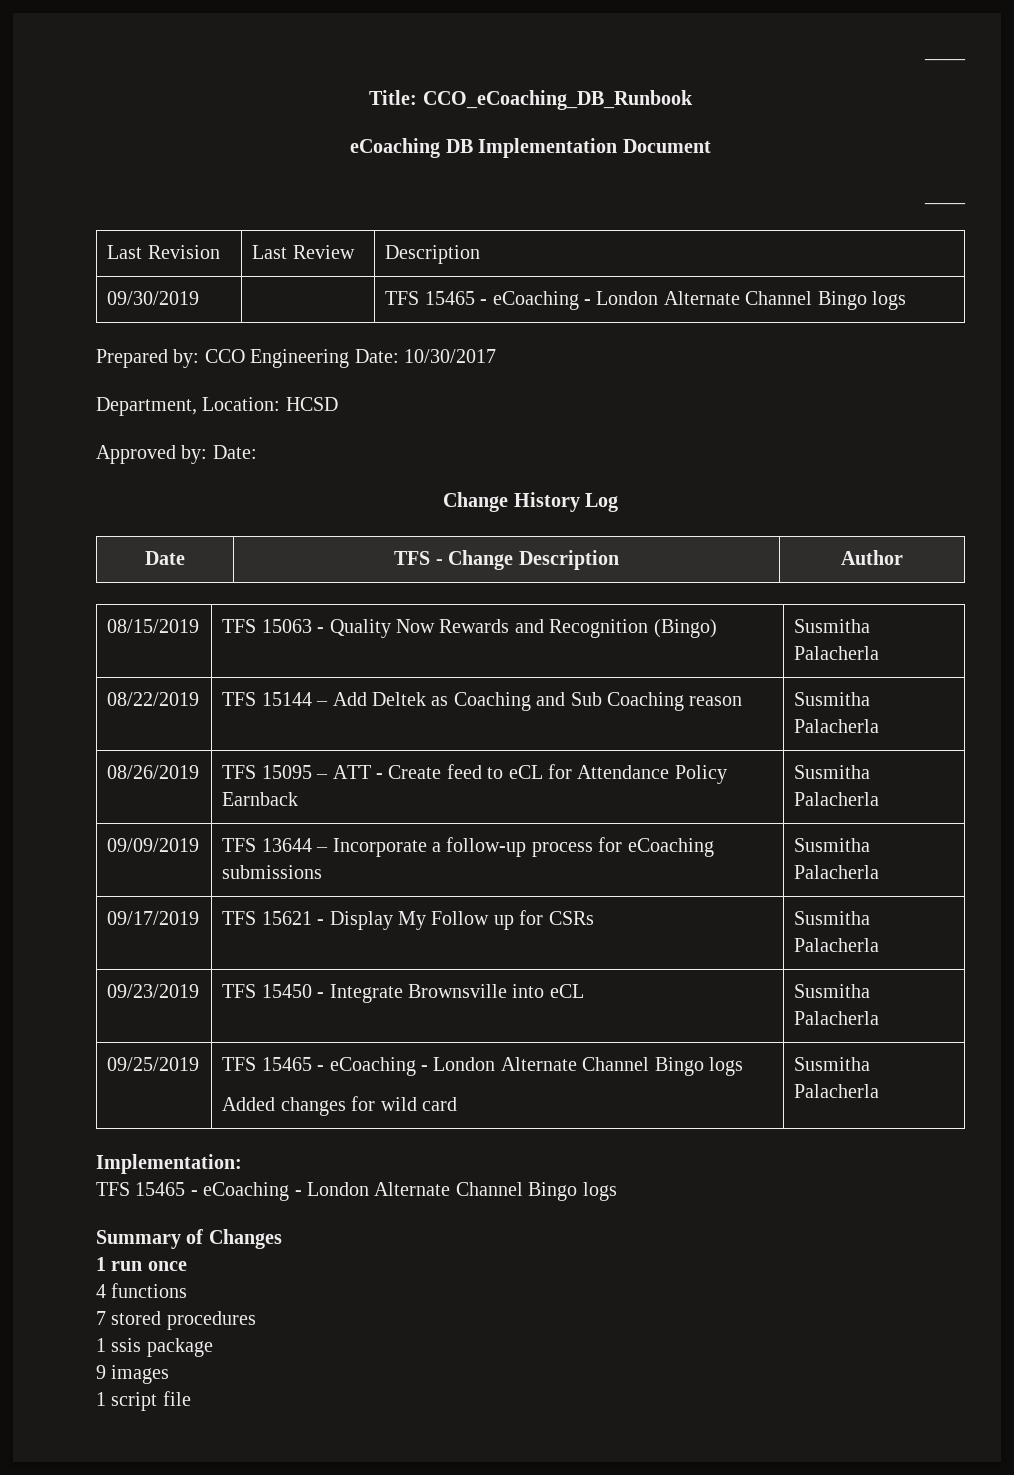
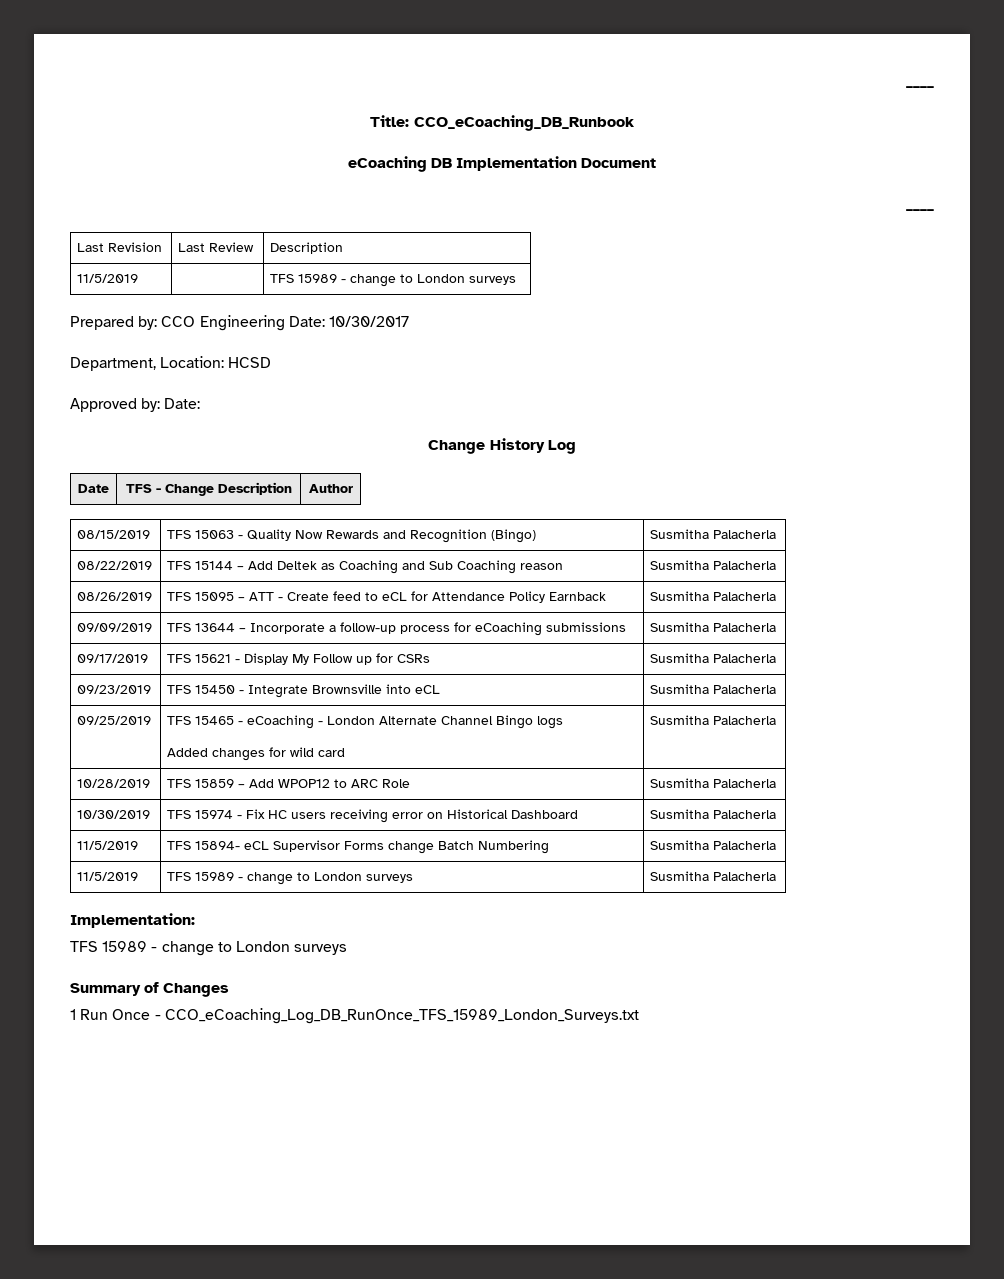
[107,291,200,305] [385,291,906,310] 09/30/2019 | | TFS 15465 - eCoaching - London Alternate Channel Bingo logs -> [77,274,139,283] [270,274,517,287] 11/5/2019 | | TFS 15989 - change to London surveys
[96,1154,242,1174] [96,1182,617,1201] [96,1229,282,1249] [96,1257,187,1271] [96,1283,188,1298] [96,1311,256,1330] [96,1338,213,1357] [96,1365,170,1384] [96,1391,191,1411] // Implementation: // TFS 15465 - eCoaching - London Alternate Channel Bingo logs // Summary of Changes // 1 run once // 4 functions // 7 stored procedures // 1 ssis package // 9 images // 1 script file -> [77,779,151,788] [167,779,411,788] [650,778,777,788] [77,810,151,819] [167,809,579,823] [650,809,777,819] [77,841,139,850] [167,840,550,854] [650,840,777,850] [77,872,139,881] [167,872,414,885] [650,871,777,881] [70,913,195,928] [70,941,348,956] [70,982,230,997] [70,1008,639,1024] // 10/28/2019 | TFS 15859 – Add WPOP12 to ARC Role | Susmitha Palacherla // 10/30/2019 | TFS 15974 - Fix HC users receiving error on Historical Dashboard | Susmitha Palacherla // 11/5/2019 | TFS 15894- eCL Supervisor Forms change Batch Numbering | Susmitha Palacherla // 11/5/2019 | TFS 15989 - change to London surveys | Susmitha Palacherla // Implementation: // TFS 15989 - change to London surveys // Summary of Changes // 1 Run Once - CCO_eCoaching_Log_DB_RunOnce_TFS_15989_London_Surveys.txt

